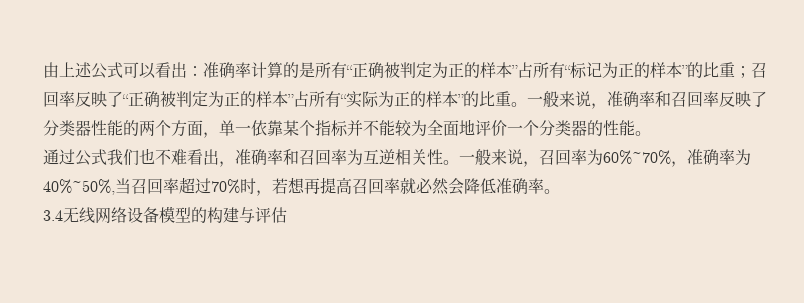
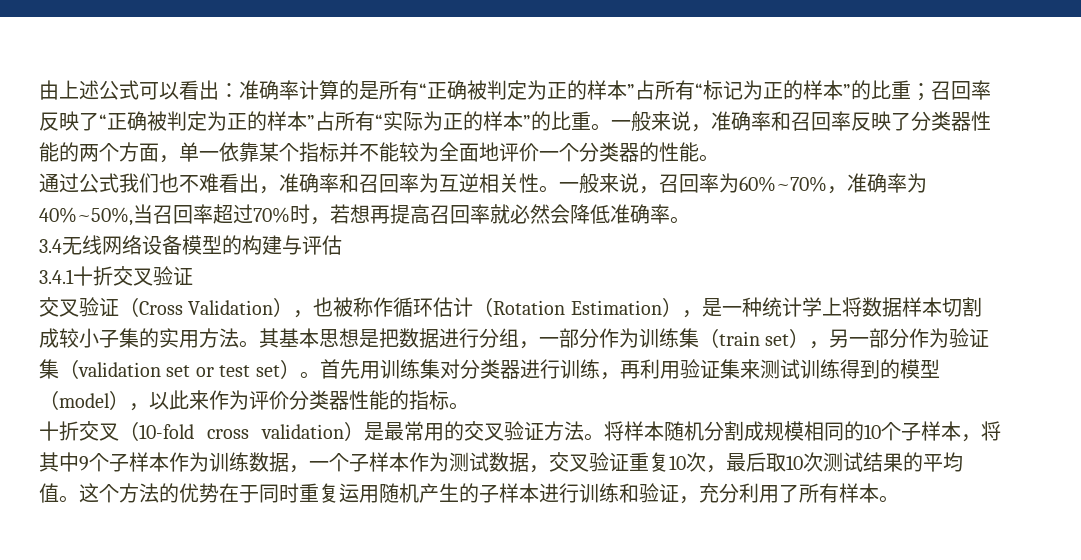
(287, 215) none -> [39,266,193,286] [39,297,982,318] [39,328,990,349] [39,359,940,380] [39,390,469,411] [39,421,1001,442] [39,452,963,473] [39,483,899,504] // 3.4.1十折交叉验证 // 交叉验证（Cross Validation），也被称作循环估计（Rotation Estimation），是一种统计学上将数据样本切割成较小子集的实用方法。其基本思想是把数据进行分组，一部分作为训练集（train set），另一部分作为验证集（validation set or test set）。首先用训练集对分类器进行训练，再利用验证集来测试训练得到的模型（model），以此来作为评价分类器性能的指标。 // 十折交叉（10-fold cross validation）是最常用的交叉验证方法。将样本随机分割成规模相同的10个子样本，将其中9个子样本作为训练数据，一个子样本作为测试数据，交叉验证重复10次，最后取10次测试结果的平均值。这个方法的优势在于同时重复运用随机产生的子样本进行训练和验证，充分利用了所有样本。

